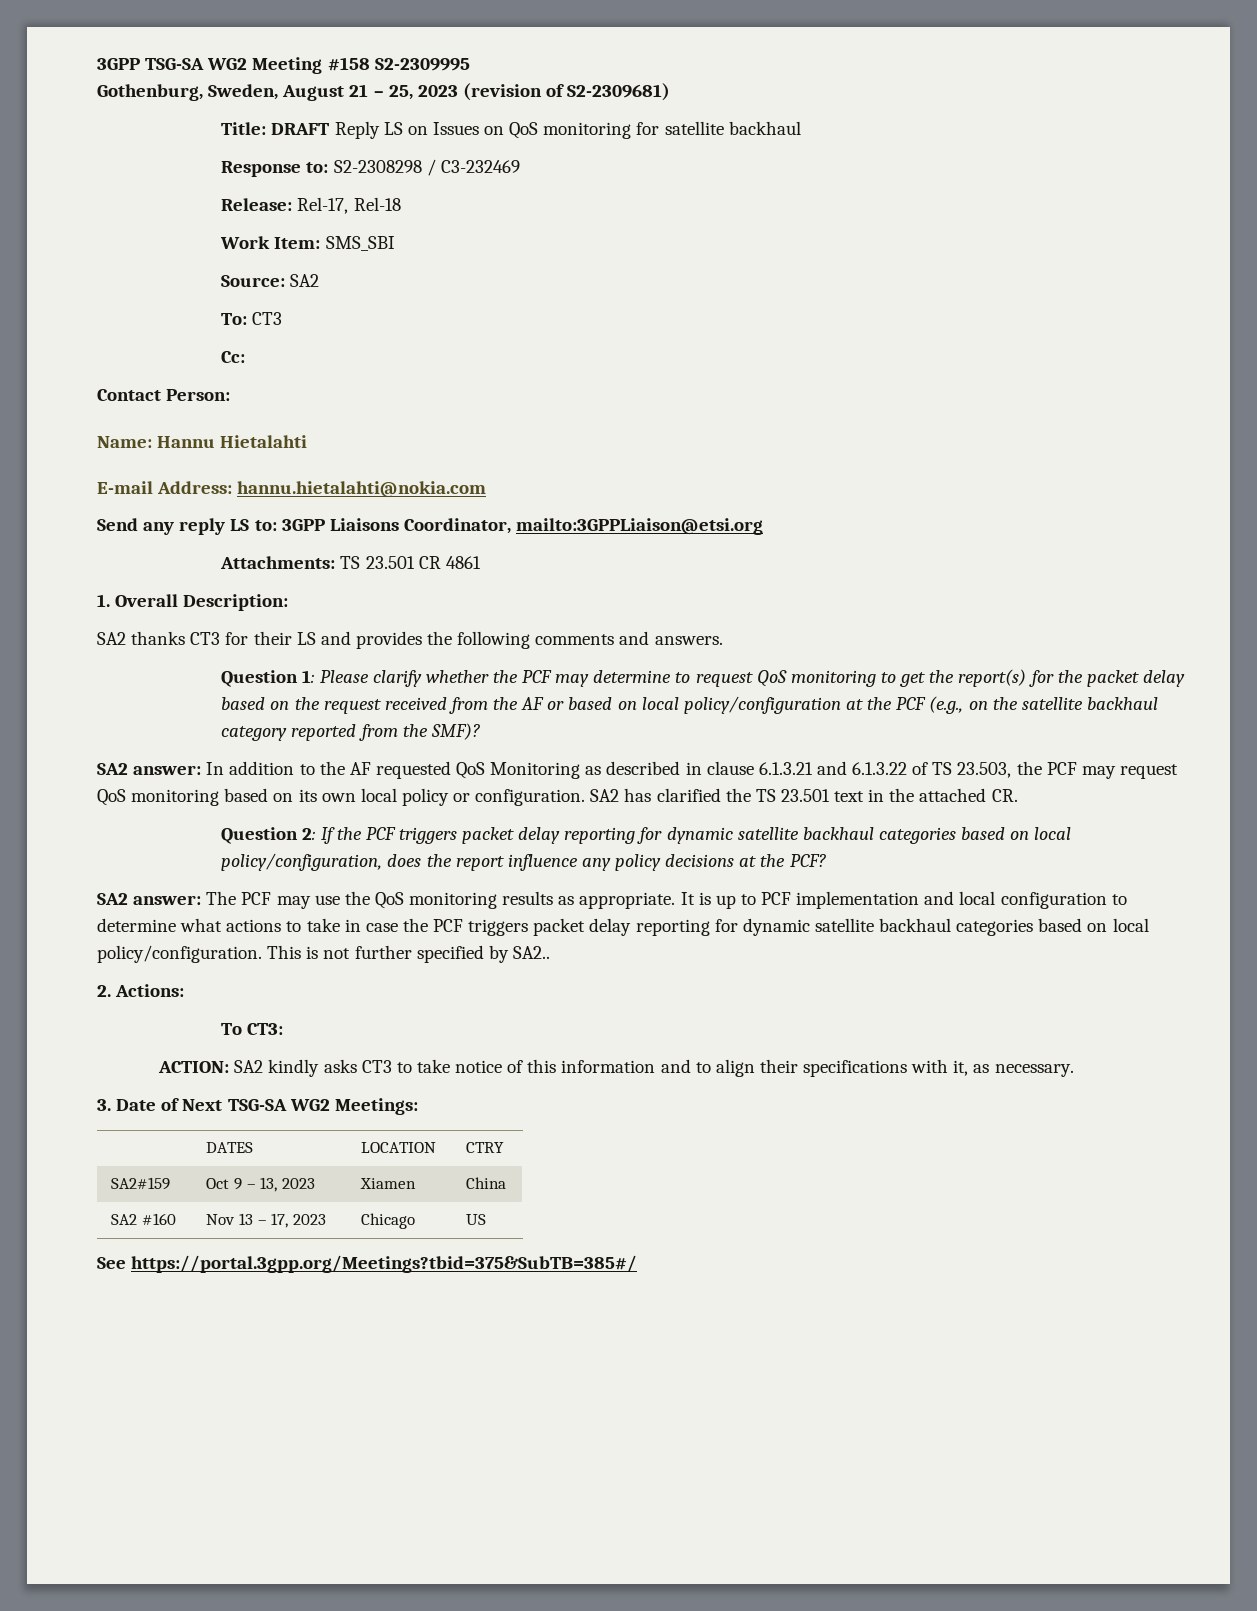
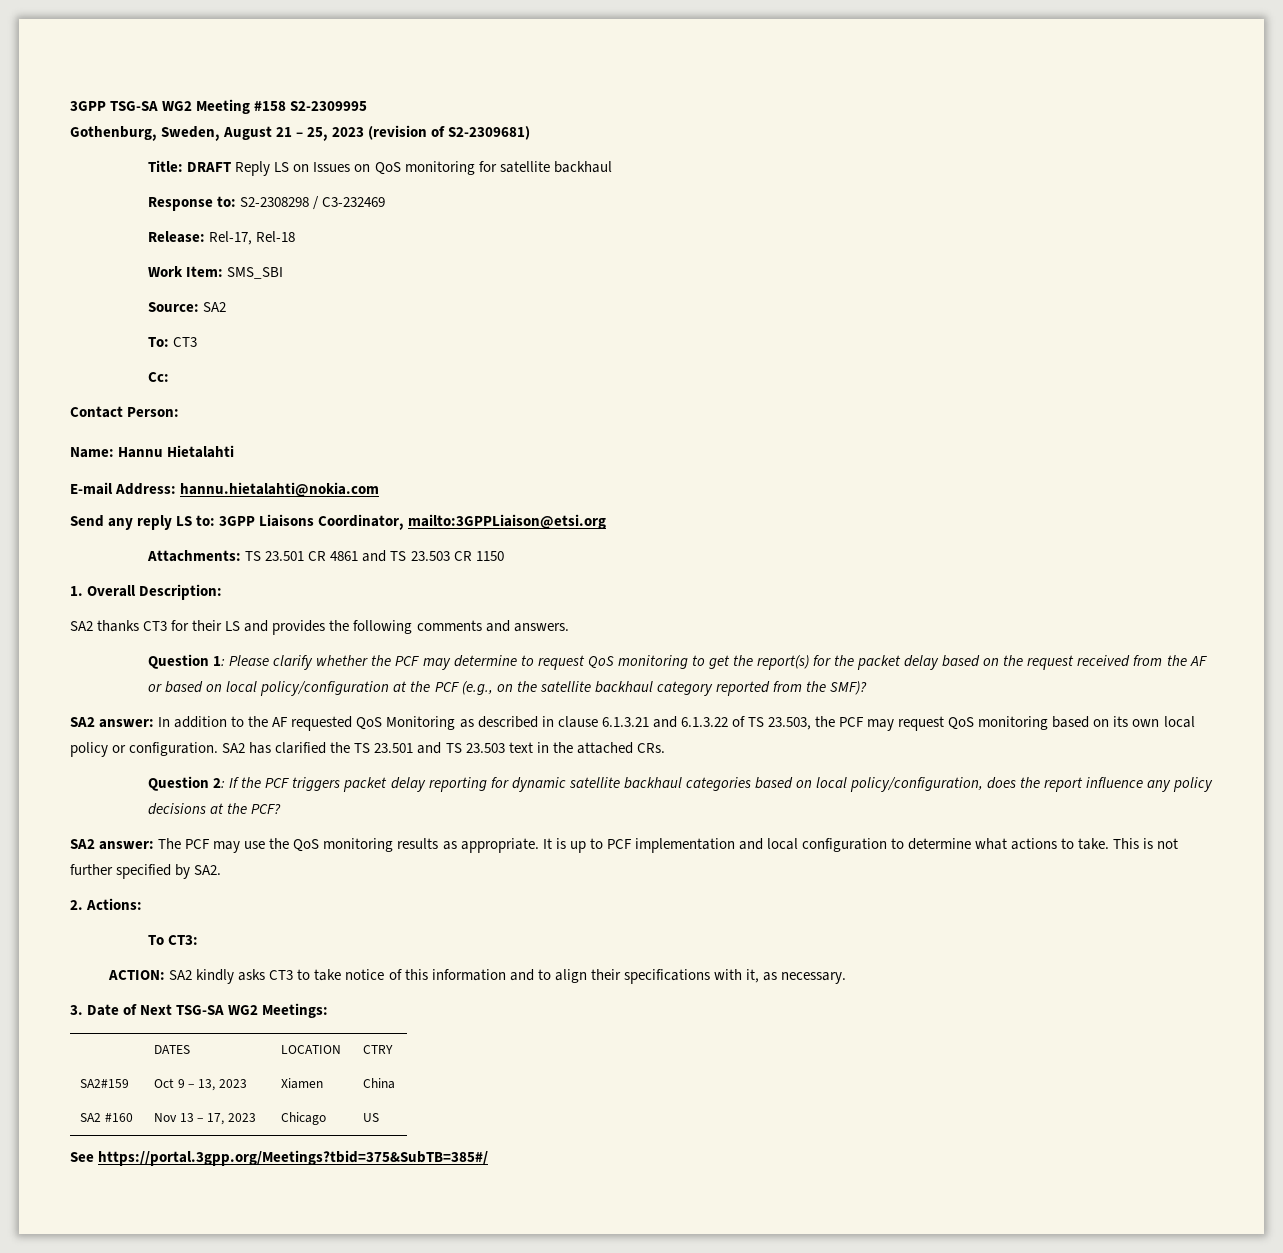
(481, 562) none -> [362,550,504,562] and TS 23.503 CR 1150
(830, 795) none -> [417,742,505,754] and TS 23.503
[991,789,1018,802] CR. -> [636,743,665,753] CRs.
[306,918,1149,936] [97,945,262,963] take in case the PCF triggers packet delay reporting for dynamic satellite backhaul categories based on local policy/configuration. -> [1078,838,1110,850] take.
[512,946,550,959] SA2.. -> [194,865,222,875] SA2.

